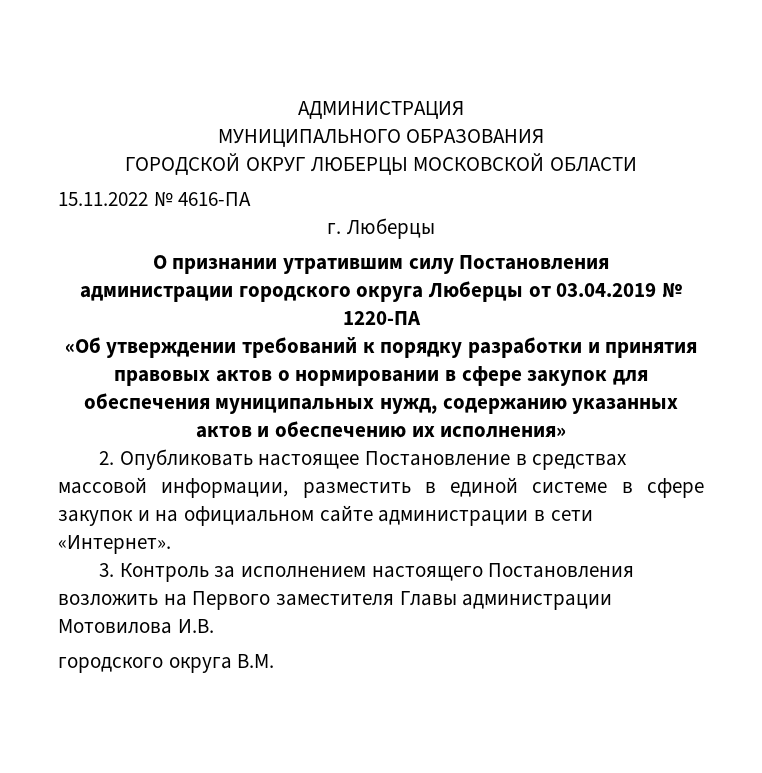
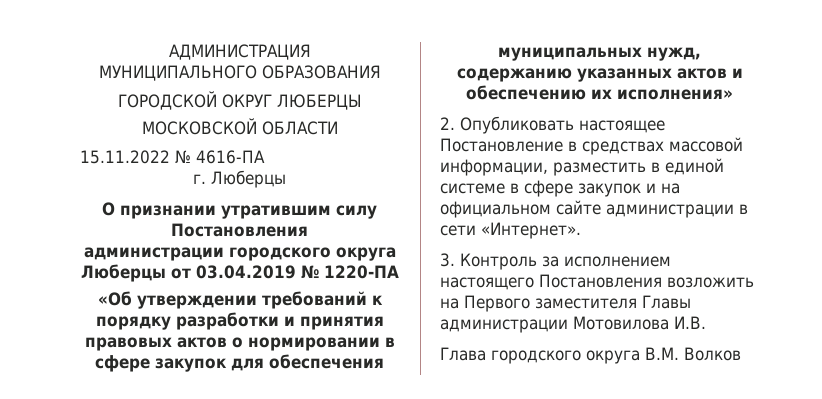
(408, 166) none -> (362, 102) //
(214, 626) none -> [440,347,486,361] Глава
(275, 661) none -> [684,347,741,361] Волков

